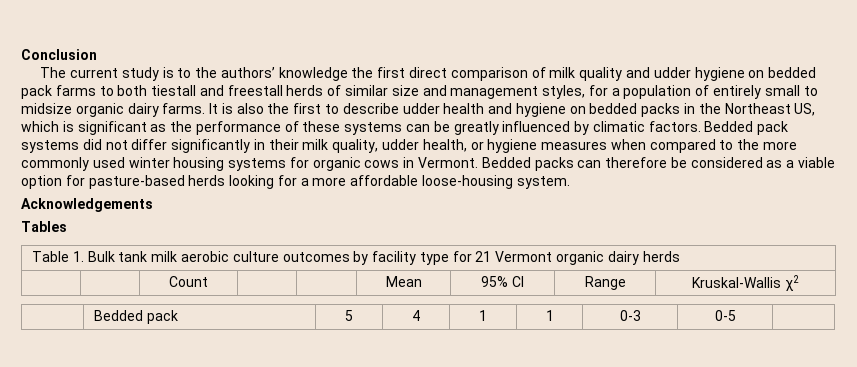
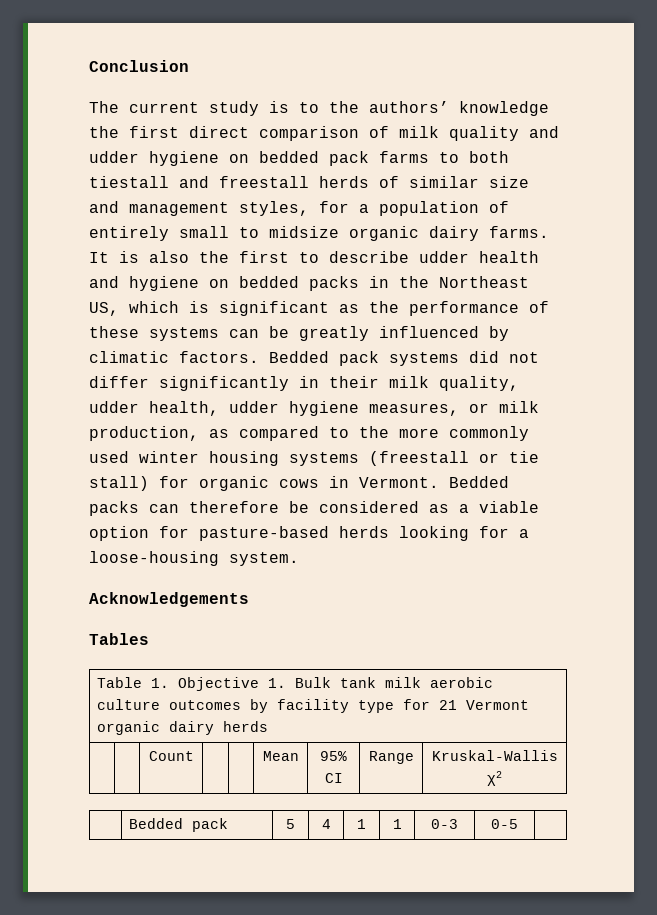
[470,139,646,153] or hygiene measures when -> [229,401,539,416] [89,426,229,441] udder hygiene measures, or milk production, as
(287, 164) none -> [369,451,539,466] [89,476,149,491] (freestall or tie stall)
[312,175,419,186] more affordable -> (529, 533) none
(84, 256) none -> [178,677,287,691] Objective 1.

